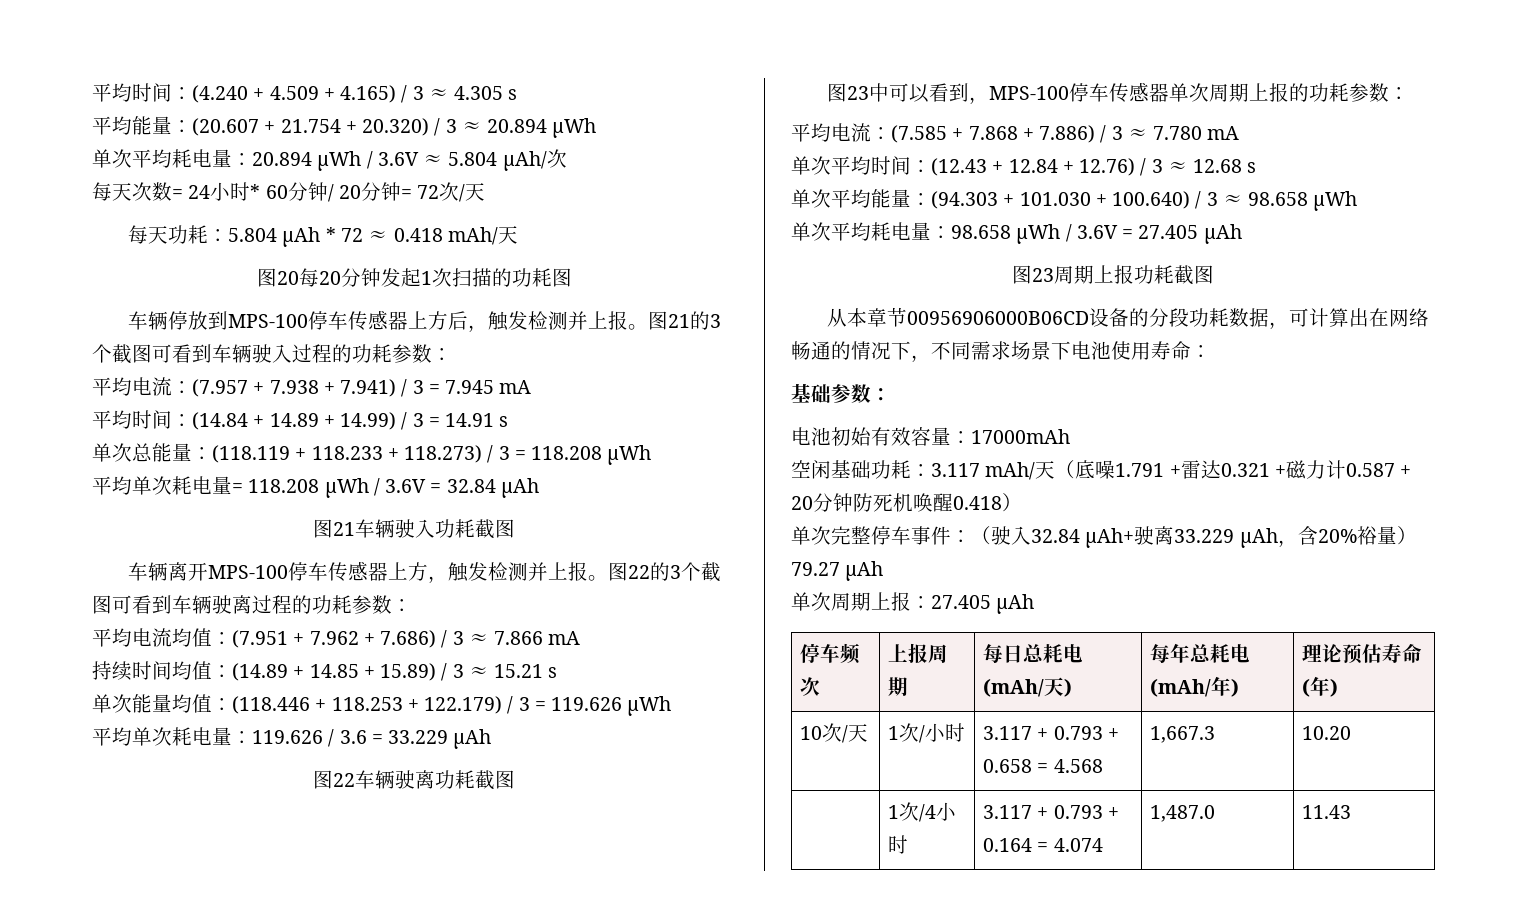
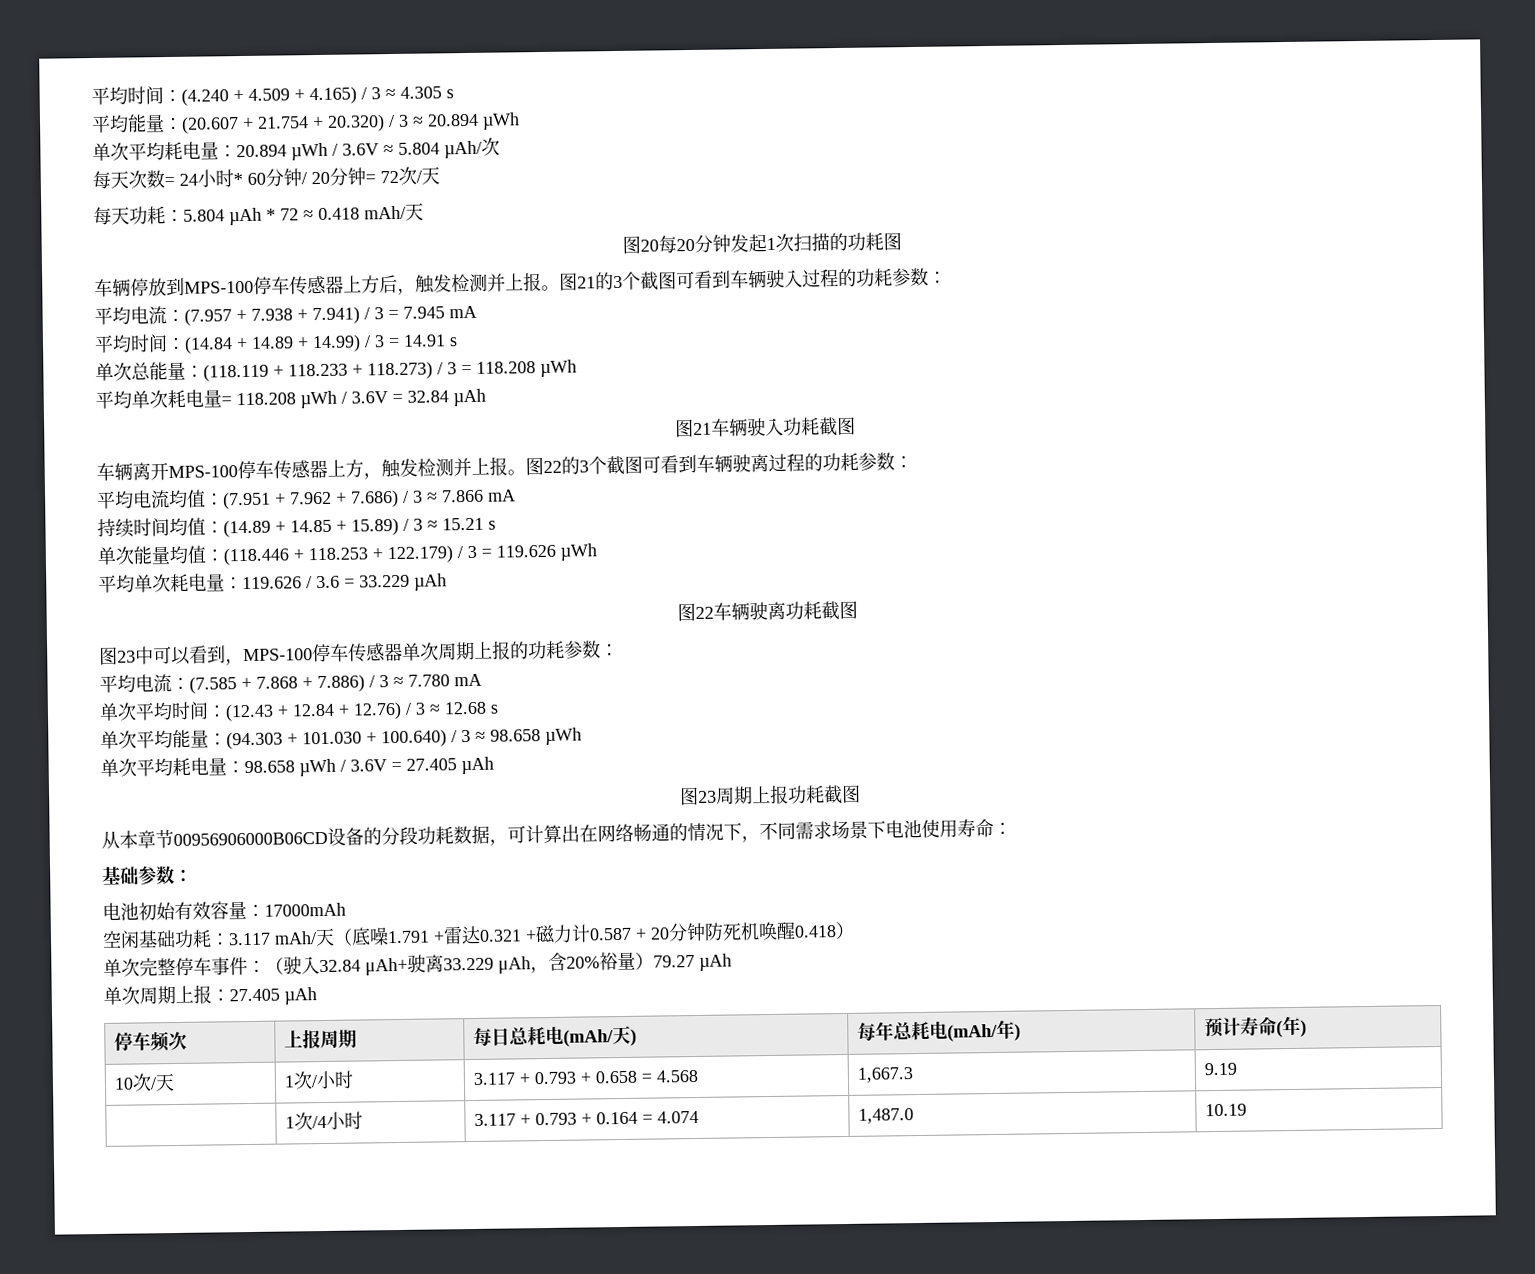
[1302,644,1383,664] 理论预估 -> [1204,1017,1242,1038] 预计
[1302,726,1352,740] 10.20 -> [1204,1062,1238,1076] 9.19
[1302,805,1352,819] 11.43 -> [1205,1103,1248,1117] 10.19

